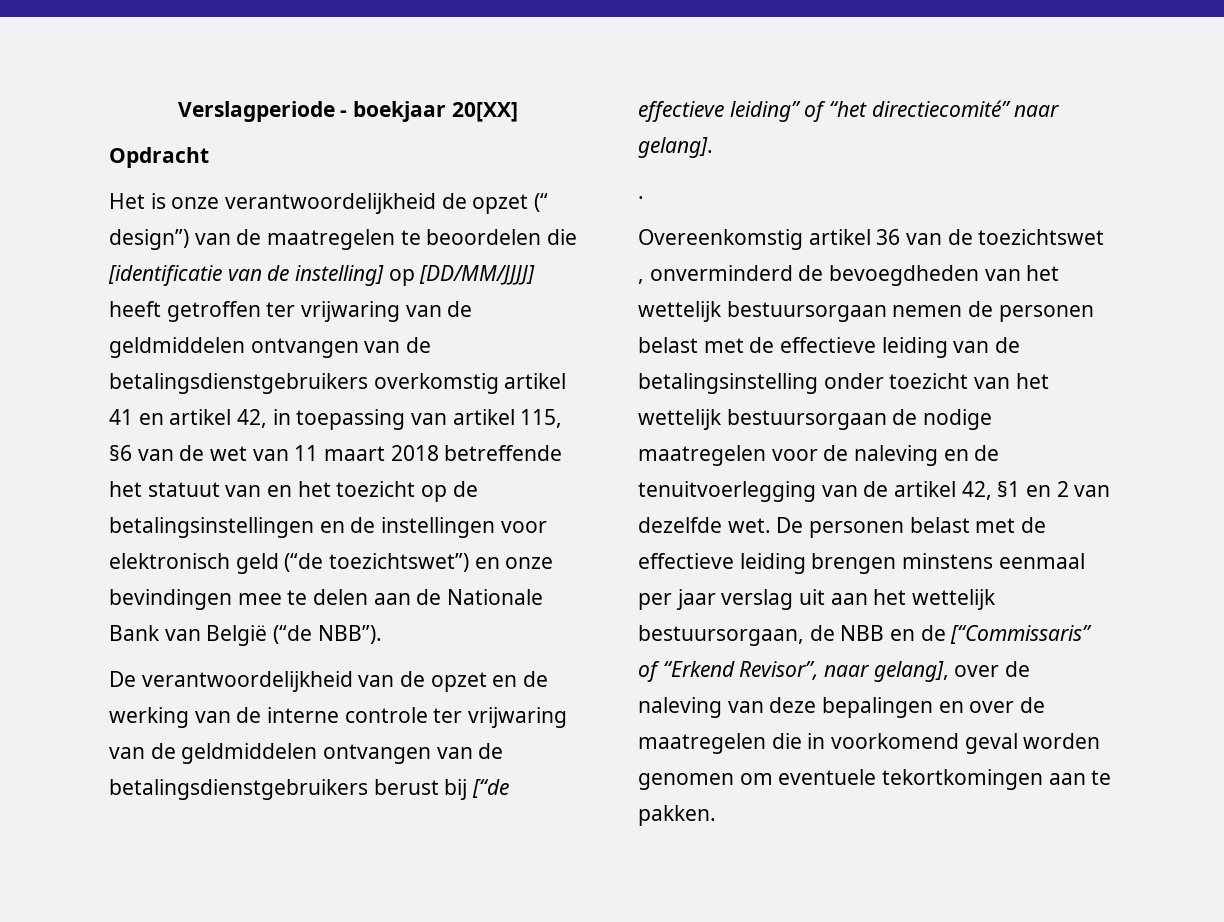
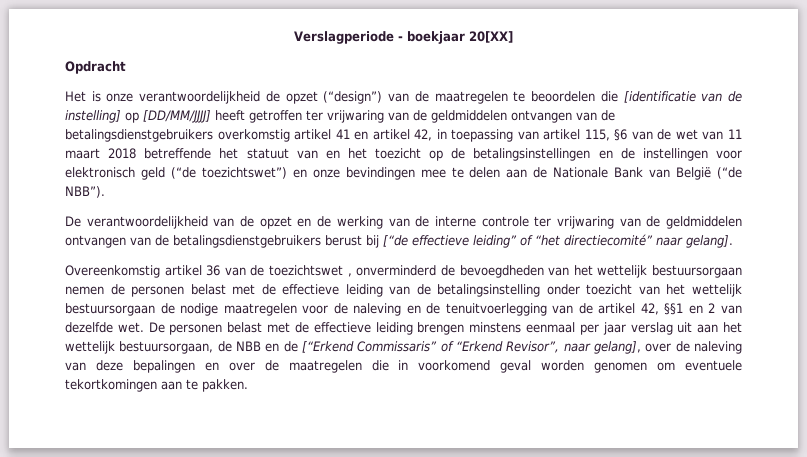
[534,193,549,212] [109,229,189,250] (“ design”) -> [323,91,383,104] (“design”)
[638,196,644,199] // . -> (733, 241) none
[997,481,1021,497] §1 -> [664,303,684,315] §§1
[950,625,1093,644] [“Commissaris” -> [302,341,438,353] [“Erkend Commissaris”

